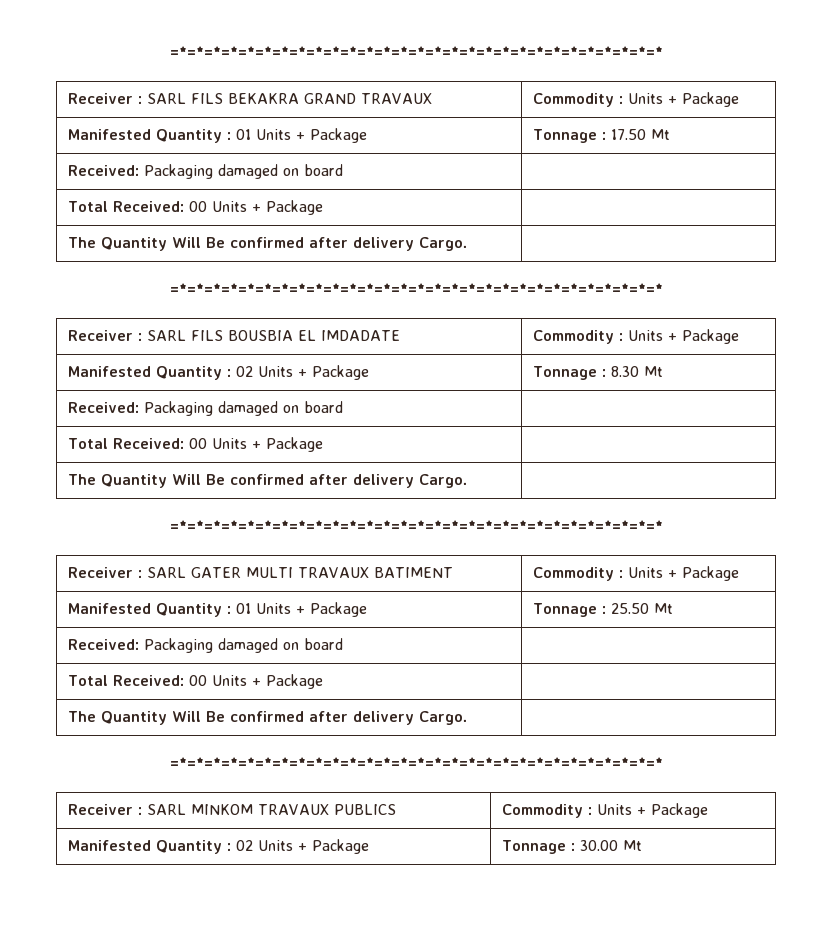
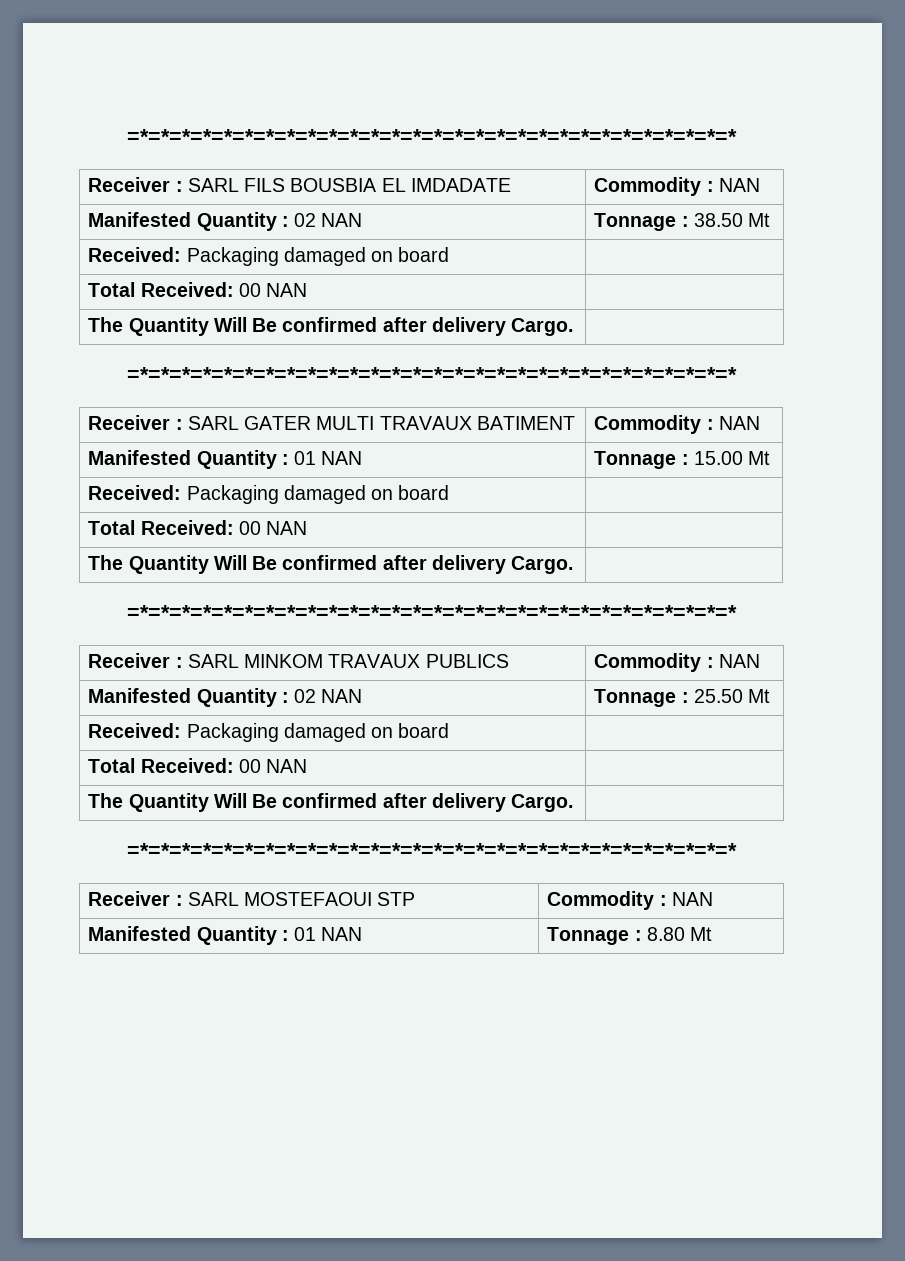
[169,46,663,58] [67,93,432,104] [532,92,739,107] [67,128,367,143] [532,129,670,143] [67,164,343,179] [67,200,323,215] [67,237,467,251] [169,283,663,295] [67,330,400,341] [532,329,739,344] [67,365,369,380] [532,366,663,380] [67,401,343,416] [67,437,323,452] =*=*=*=*=*=*=*=*=*=*=*=*=*=*=*=*=*=*=*=*=*=*=*=*=*=*=*=*=* // Receiver : SARL FILS BEKAKRA GRAND TRAVAUX | Commodity : Units + Package // Manifested Quantity : 01 Units + Package | Tonnage : 17.50 Mt // Received: Packaging damaged on board | // Total Received: 00 Units + Package | // The Quantity Will Be confirmed after delivery Cargo. | // =*=*=*=*=*=*=*=*=*=*=*=*=*=*=*=*=*=*=*=*=*=*=*=*=*=*=*=*=* // Receiver : SARL FILS BOUSBIA EL IMDADATE | Commodity : Units + Package // Manifested Quantity : 02 Units + Package | Tonnage : 8.30 Mt // Received: Packaging damaged on board | // Total Received: 00 Units + Package -> [127,129,737,144] [88,177,511,192] [594,177,760,196] [88,212,363,231] [594,213,771,231] [88,247,450,266] [88,282,308,297] =*=*=*=*=*=*=*=*=*=*=*=*=*=*=*=*=*=*=*=*=*=*=*=*=*=*=*=*=* // Receiver : SARL FILS BOUSBIA EL IMDADATE | Commodity : NAN // Manifested Quantity : 02 NAN | Tonnage : 38.50 Mt // Received: Packaging damaged on board | // Total Received: 00 NAN
[627,566,739,581] [67,602,367,617] [532,603,673,617] [67,638,343,653] [67,674,323,689] Units + Package // Manifested Quantity : 01 Units + Package | Tonnage : 25.50 Mt // Received: Packaging damaged on board | // Total Received: 00 Units + Package -> [718,416,760,430] [88,450,363,469] [594,451,771,469] [88,485,450,504] [88,520,308,535] NAN // Manifested Quantity : 01 NAN | Tonnage : 15.00 Mt // Received: Packaging damaged on board | // Total Received: 00 NAN
[596,803,708,818] [67,839,369,854] [501,840,642,854] Units + Package // Manifested Quantity : 02 Units + Package | Tonnage : 30.00 Mt -> [718,654,760,668] [88,688,363,707] [594,689,771,707] [88,723,450,742] [88,758,308,773] [88,793,574,812] [127,843,737,858] [88,891,416,906] [547,891,713,910] [88,926,363,945] [547,927,713,945] NAN // Manifested Quantity : 02 NAN | Tonnage : 25.50 Mt // Received: Packaging damaged on board | // Total Received: 00 NAN | // The Quantity Will Be confirmed after delivery Cargo. | // =*=*=*=*=*=*=*=*=*=*=*=*=*=*=*=*=*=*=*=*=*=*=*=*=*=*=*=*=* // Receiver : SARL MOSTEFAOUI STP | Commodity : NAN // Manifested Quantity : 01 NAN | Tonnage : 8.80 Mt

